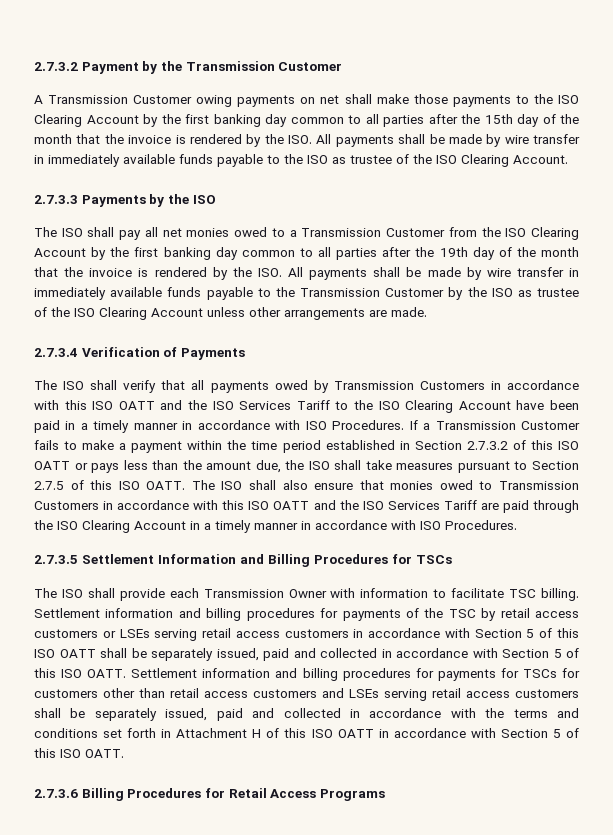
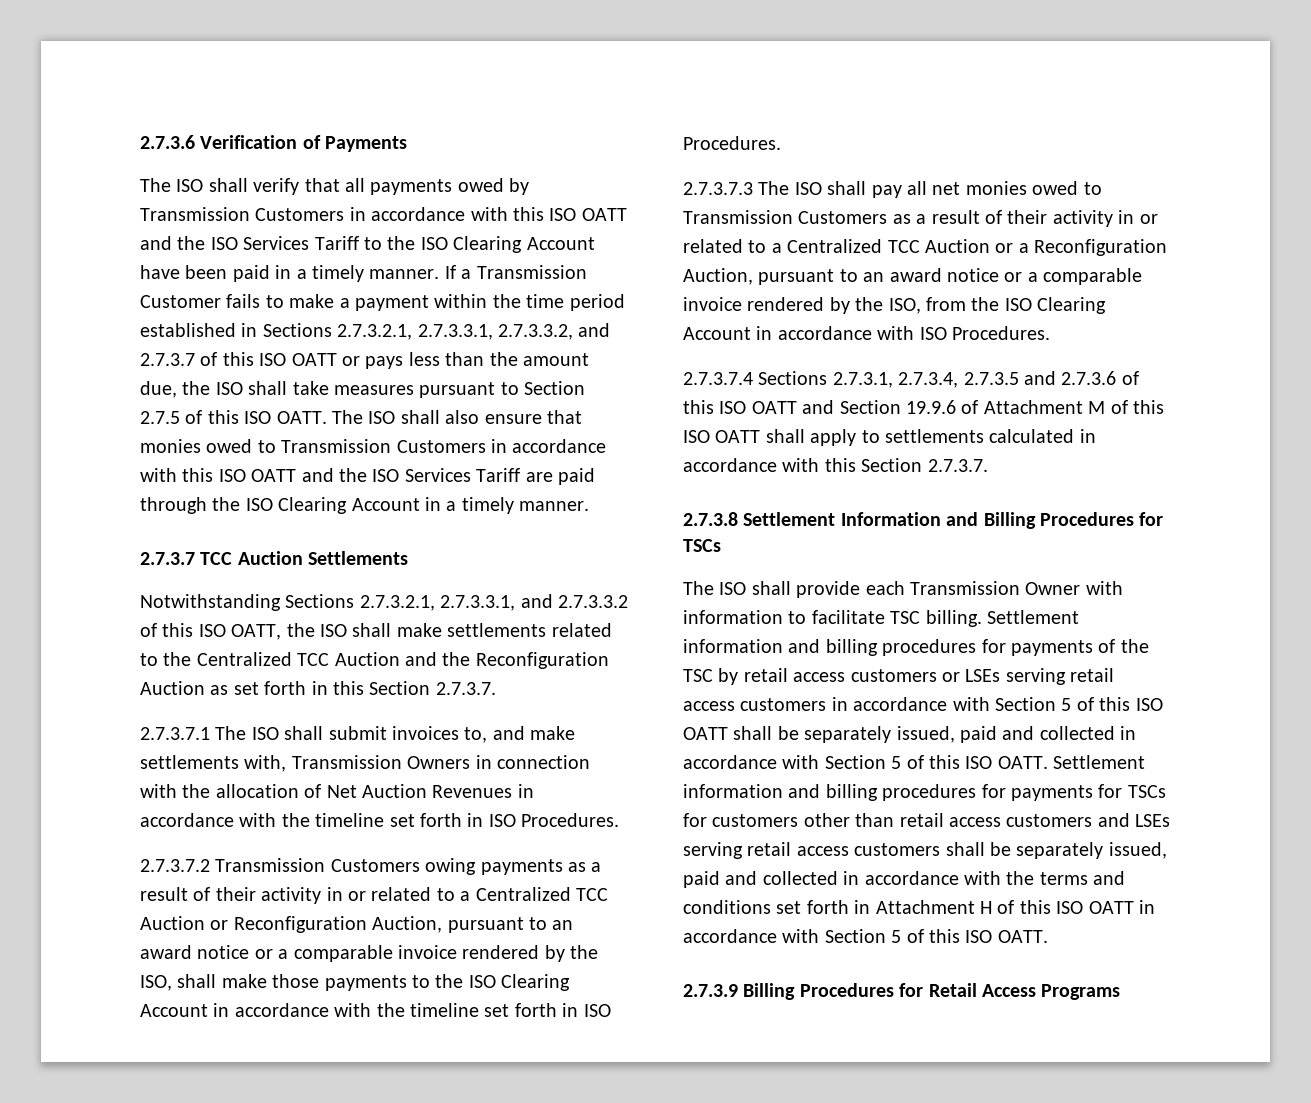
[34,61,343,74] [34,94,580,107] [34,114,579,127] [34,134,580,147] [34,154,568,167] [34,194,216,207] [34,227,579,240] [34,247,579,260] [34,267,579,280] [34,287,580,300] [34,307,427,320] [34,348,78,357] 2.7.3.2 Payment by the Transmission Customer // A Transmission Customer owing payments on net shall make those payments to the ISO Clearing Account by the first banking day common to all parties after the 15th day of the month that the invoice is rendered by the ISO. All payments shall be made by wire transfer in immediately available funds payable to the ISO as trustee of the ISO Clearing Account. // 2.7.3.3 Payments by the ISO // The ISO shall pay all net monies owed to a Transmission Customer from the ISO Clearing Account by the first banking day common to all parties after the 19th day of the month that the invoice is rendered by the ISO. All payments shall be made by wire transfer in immediately available funds payable to the Transmission Customer by the ISO as trustee of the ISO Clearing Account unless other arrangements are made. // 2.7.3.4 -> [140,135,195,149] 2.7.3.6
[133,420,405,430] manner in accordance with ISO Procedures. -> [369,269,440,279] manner.
[414,441,508,450] Section 2.7.3.2 -> [262,323,611,340] [140,353,195,366] Sections 2.7.3.2.1, 2.7.3.3.1, 2.7.3.3.2, and 2.7.3.7
[254,523,298,530] manner -> [519,501,590,511] [140,551,409,565] [140,594,628,611] [140,623,612,640] [140,652,609,669] [140,681,496,695] [140,726,576,743] [140,755,590,772] [140,784,534,798] [140,813,620,827] [140,858,602,875] [140,887,608,904] [140,916,574,933] [140,945,599,962] [140,974,571,991] [140,1003,611,1017] [683,136,781,150] [683,181,1102,198] [683,210,1158,227] [683,239,1168,256] [683,268,1143,285] [683,297,1107,314] [683,327,751,340] manner. // 2.7.3.7 TCC Auction Settlements // Notwithstanding Sections 2.7.3.2.1, 2.7.3.3.1, and 2.7.3.3.2 of this ISO OATT, the ISO shall make settlements related to the Centralized TCC Auction and the Reconfiguration Auction as set forth in this Section 2.7.3.7. // 2.7.3.7.1 The ISO shall submit invoices to, and make settlements with, Transmission Owners in connection with the allocation of Net Auction Revenues in accordance with the timeline set forth in ISO Procedures. // 2.7.3.7.2 Transmission Customers owing payments as a result of their activity in or related to a Centralized TCC Auction or Reconfiguration Auction, pursuant to an award notice or a comparable invoice rendered by the ISO, shall make those payments to the ISO Clearing Account in accordance with the timeline set forth in ISO Procedures. // 2.7.3.7.3 The ISO shall pay all net monies owed to Transmission Customers as a result of their activity in or related to a Centralized TCC Auction or a Reconfiguration Auction, pursuant to an award notice or a comparable invoice rendered by the ISO, from the ISO Clearing Account
[34,555,78,564] 2.7.3.5 -> [683,371,1139,388] [683,400,1164,414] [683,429,1096,446] [683,458,988,472] [683,512,738,526] 2.7.3.7.4 Sections 2.7.3.1, 2.7.3.4, 2.7.3.5 and 2.7.3.6 of this ISO OATT and Section 19.9.6 of Attachment M of this ISO OATT shall apply to settlements calculated in accordance with this Section 2.7.3.7. // 2.7.3.8
[34,789,78,798] 2.7.3.6 -> [683,984,738,997] 2.7.3.9

